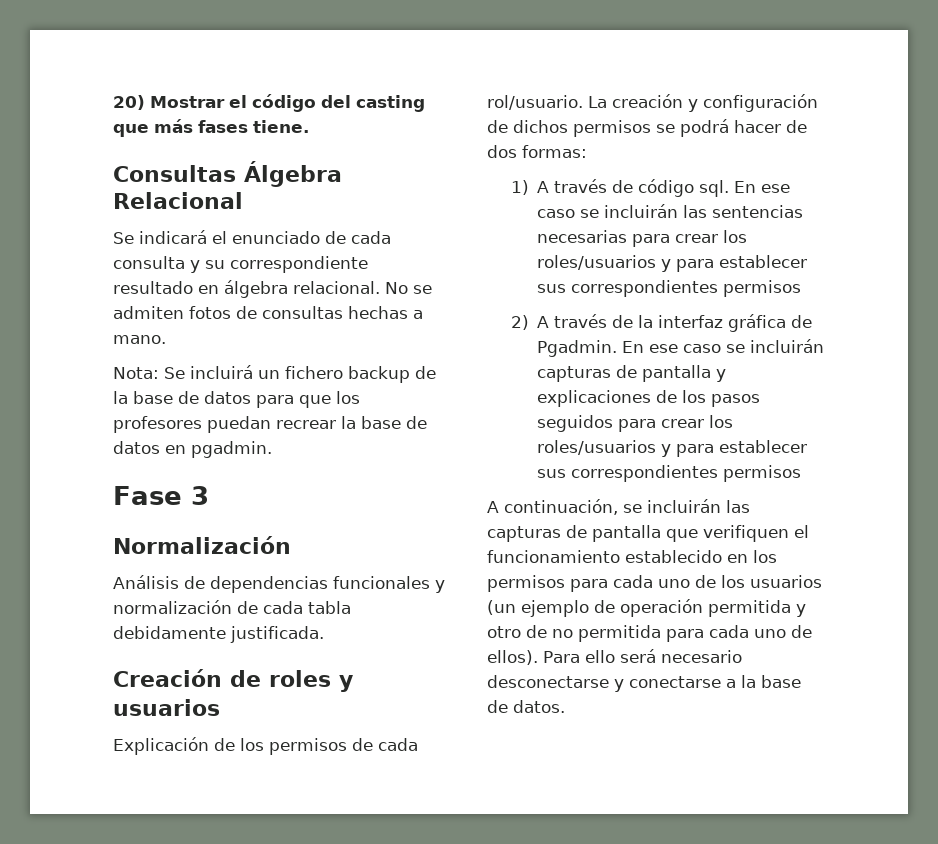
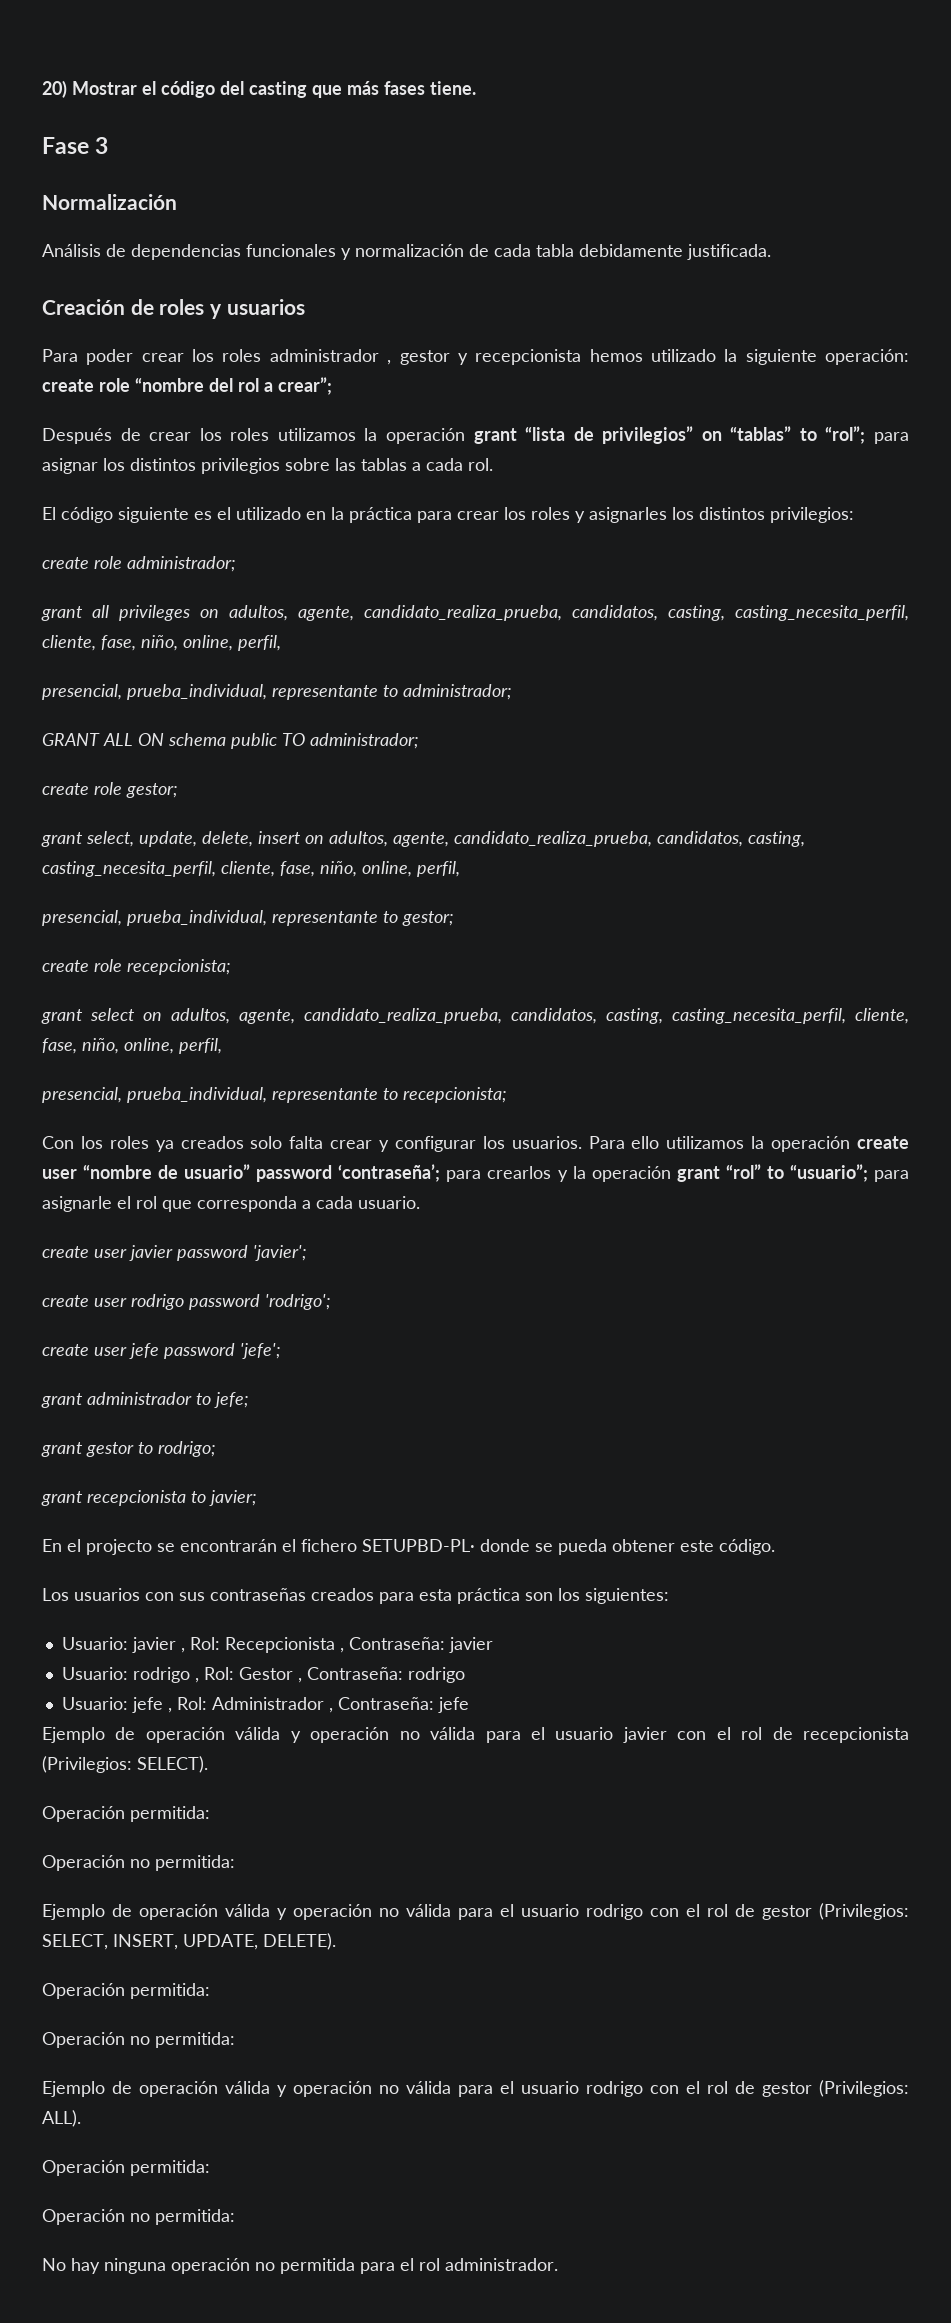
[113,161,342,187] [113,192,243,209] [113,230,391,244] [113,256,368,273] [113,280,432,298] [113,306,423,319] [113,335,166,344] [113,365,436,383] [113,391,360,408] [113,416,427,433] [113,441,272,458] // Consultas Álgebra Relacional // Se indicará el enunciado de cada consulta y su correspondiente resultado en álgebra relacional. No se admiten fotos de consultas hechas a mano. // Nota: Se incluirá un fichero backup de la base de datos para que los profesores puedan recrear la base de datos en pgadmin. -> (476, 88) none
[113,737,418,755] [487,94,818,112] [487,119,807,137] [487,145,587,158] [511,179,791,197] [537,204,804,218] [537,230,748,247] [537,255,808,272] [537,280,802,297] [511,314,813,332] [537,339,825,357] [537,365,727,382] [537,390,761,407] [537,415,734,432] [537,440,808,457] [537,465,802,482] [487,499,750,515] [487,525,809,542] [487,550,777,563] [487,575,822,592] [487,599,806,617] [487,625,812,642] [487,649,742,665] [487,675,801,692] [487,700,565,713] Explicación de los permisos de cada rol/usuario. La creación y configuración de dichos permisos se podrá hacer de dos formas: // 1) A través de código sql. En ese caso se incluirán las sentencias necesarias para crear los roles/usuarios y para establecer sus correspondientes permisos // 2) A través de la interfaz gráfica de Pgadmin. En ese caso se incluirán capturas de pantalla y explicaciones de los pasos seguidos para crear los roles/usuarios y para establecer sus correspondientes permisos // A continuación, se incluirán las capturas de pantalla que verifiquen el funcionamiento establecido en los permisos para cada uno de los usuarios (un ejemplo de operación permitida y otro de no permitida para cada uno de ellos). Para ello será necesario desconectarse y conectarse a la base de datos. -> [42,349,910,365] [42,377,332,395] [42,426,909,444] [42,458,493,474] [42,507,854,523] [42,556,236,572] [41,605,909,621] [42,635,281,651] [42,684,512,700] [42,733,419,749] [42,782,178,798] [41,831,805,847] [42,861,460,877] [42,910,454,926] [42,959,231,975] [41,1008,909,1024] [42,1038,222,1054] [42,1087,507,1103] [42,1136,909,1152] [42,1164,910,1182] [42,1196,420,1212] [42,1245,307,1261] [42,1294,331,1310] [42,1343,281,1359] [41,1392,249,1408] [41,1441,216,1457] [41,1490,257,1506] [42,1539,775,1555] [42,1588,669,1604] [61,1637,493,1653] [61,1667,465,1683] [61,1697,469,1713] [42,1727,909,1743] [42,1756,208,1773] [42,1806,210,1822] [42,1855,235,1871] [42,1903,909,1920] [42,1933,336,1950] [42,1983,210,1999] [42,2032,235,2048] [42,2080,909,2097] [42,2110,81,2127] [42,2160,210,2176] [42,2209,235,2225] [42,2258,558,2274] Para poder crear los roles administrador , gestor y recepcionista hemos utilizado la siguiente operación: create role “nombre del rol a crear”; // Después de crear los roles utilizamos la operación grant “lista de privilegios” on “tablas” to “rol”; para asignar los distintos privilegios sobre las tablas a cada rol. // El código siguiente es el utilizado en la práctica para crear los roles y asignarles los distintos privilegios: // create role administrador; // grant all privileges on adultos, agente, candidato_realiza_prueba, candidatos, casting, casting_necesita_perfil, cliente, fase, niño, online, perfil, // presencial, prueba_individual, representante to administrador; // GRANT ALL ON schema public TO administrador; // create role gestor; // grant select, update, delete, insert on adultos, agente, candidato_realiza_prueba, candidatos, casting, casting_necesita_perfil, cliente, fase, niño, online, perfil, // presencial, prueba_individual, representante to gestor; // create role recepcionista; // grant select on adultos, agente, candidato_realiza_prueba, candidatos, casting, casting_necesita_perfil, cliente, fase, niño, online, perfil, // presencial, prueba_individual, representante to recepcionista; // Con los roles ya creados solo falta crear y configurar los usuarios. Para ello utilizamos la operación create user “nombre de usuario” password ‘contraseña’; para crearlos y la operación grant “rol” to “usuario”; para asignarle el rol que corresponda a cada usuario. // create user javier password 'javier'; // create user rodrigo password 'rodrigo'; // create user jefe password 'jefe'; // grant administrador to jefe; // grant gestor to rodrigo; // grant recepcionista to javier; // En el projecto se encontrarán el fichero SETUPBD-PL· donde se pueda obtener este código. // Los usuarios con sus contraseñas creados para esta práctica son los siguientes: // Usuario: javier , Rol: Recepcionista , Contraseña: javier // Usuario: rodrigo , Rol: Gestor , Contraseña: rodrigo // Usuario: jefe , Rol: Administrador , Contraseña: jefe // Ejemplo de operación válida y operación no válida para el usuario javier con el rol de recepcionista (Privilegios: SELECT). // Operación permitida: // Operación no permitida: // Ejemplo de operación válida y operación no válida para el usuario rodrigo con el rol de gestor (Privilegios: SELECT, INSERT, UPDATE, DELETE). // Operación permitida: // Operación no permitida: // Ejemplo de operación válida y operación no válida para el usuario rodrigo con el rol de gestor (Privilegios: ALL). // Operación permitida: // Operación no permitida: // No hay ninguna operación no permitida para el rol administrador.

